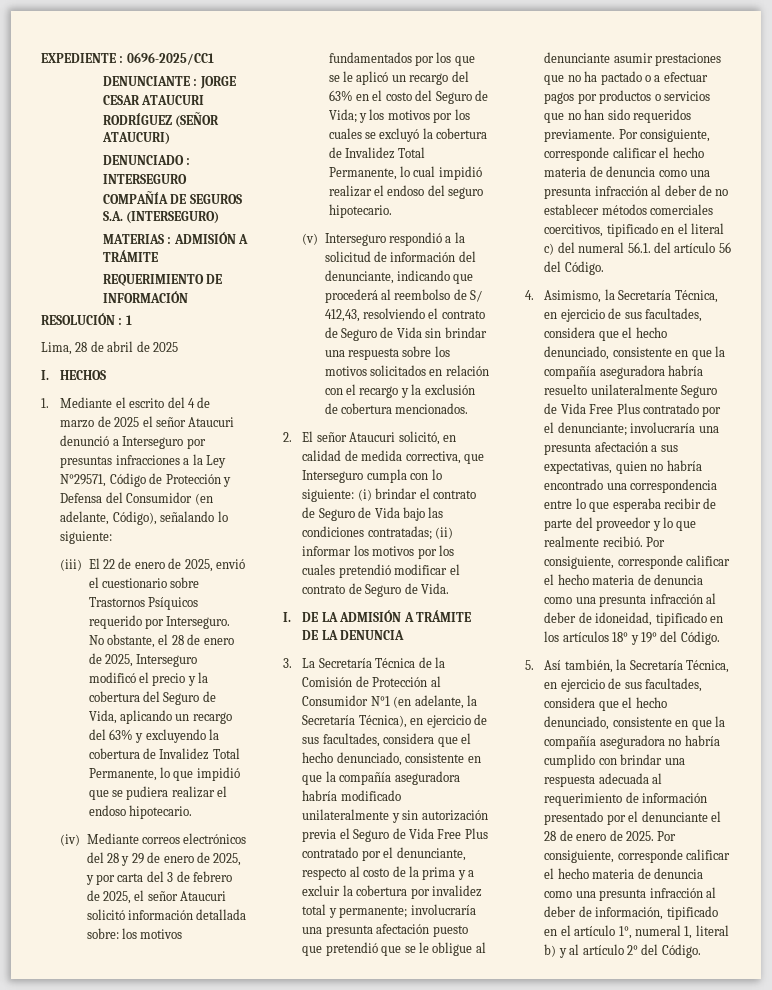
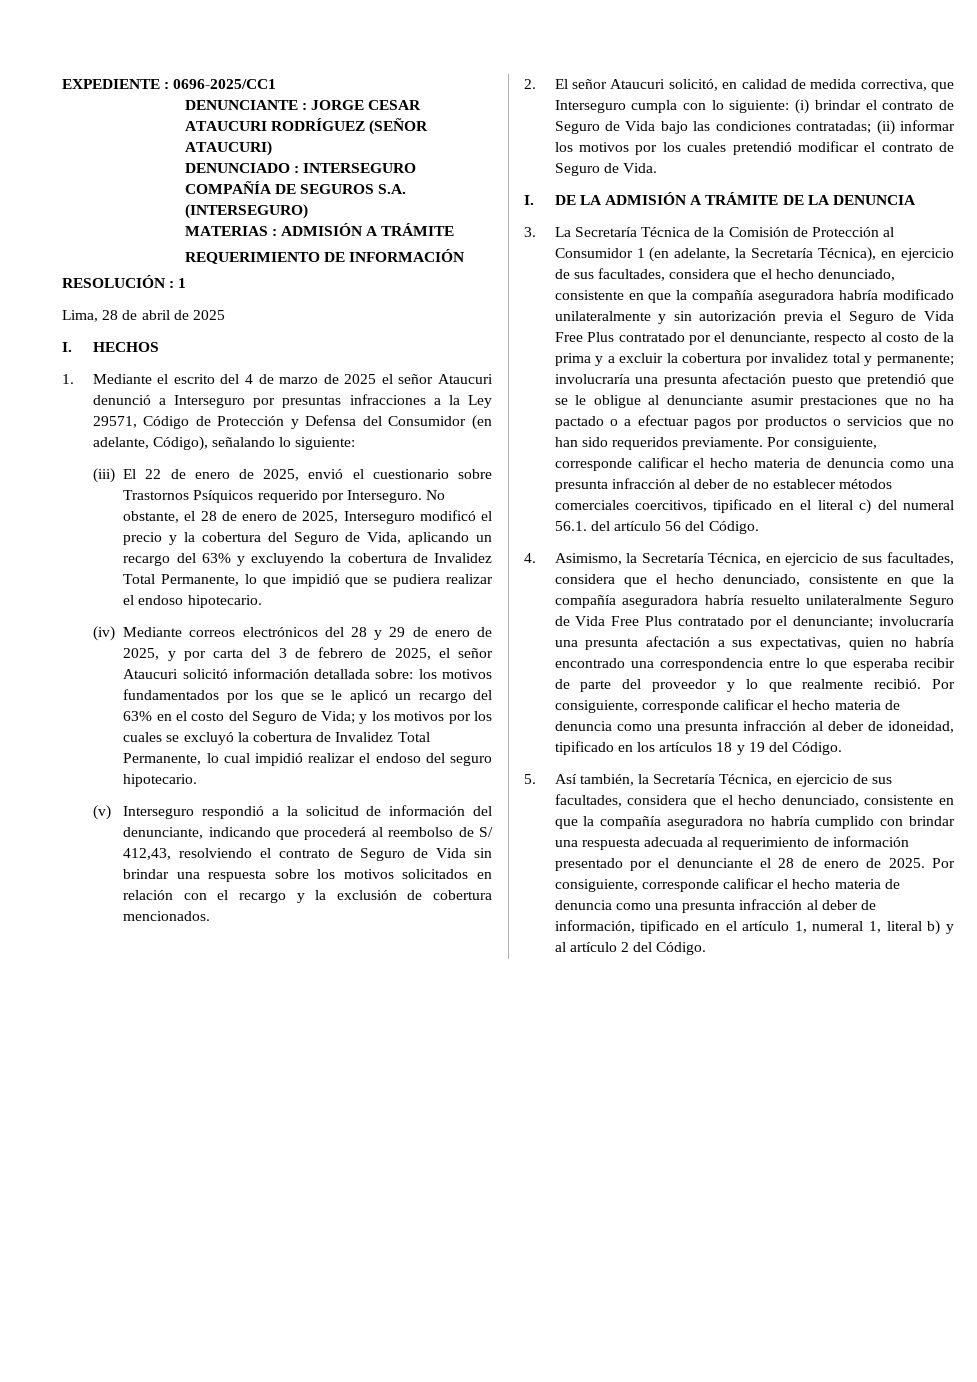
[60,474,107,487] N°29571, -> [92,416,137,428] 29571,
[370,696,390,706] N°1 -> [636,248,645,258] 1
[612,632,657,645] 18° y 19° -> [716,742,765,755] 18 y 19
[618,926,632,939] 1°, -> [794,921,807,933] 1,
[626,945,638,955] 2° -> [621,942,630,952] 2

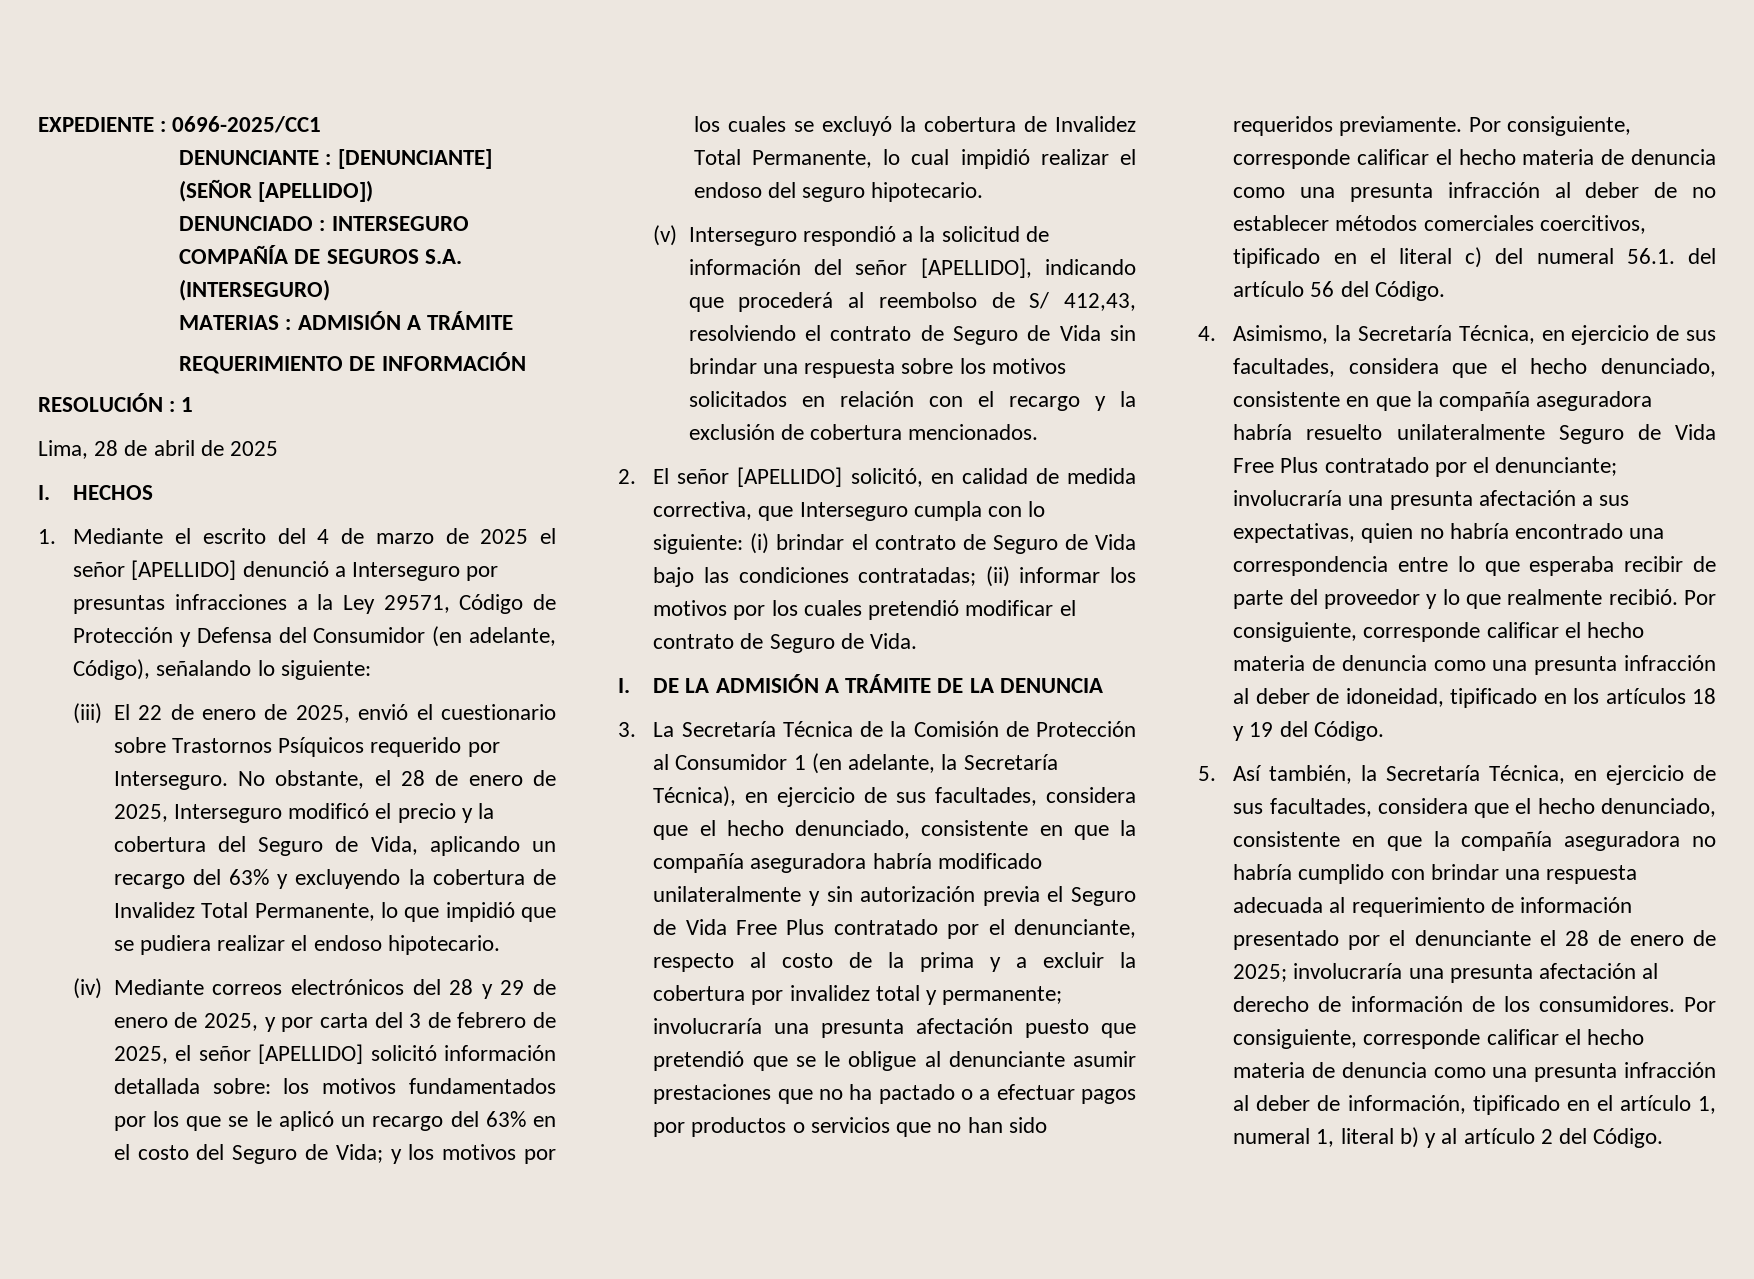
[310,100,422,110] [184,118,428,135] [184,141,272,156] JORGE CESAR ATAUCURI RODRÍGUEZ (SEÑOR ATAUCURI) -> [337,149,492,169] [179,179,374,202] [DENUNCIANTE] (SEÑOR [APELLIDO])
[438,374,494,384] Ataucuri -> [131,560,237,580] [APELLIDO]
[123,669,179,679] Ataucuri -> [258,1044,364,1064] [APELLIDO]
[123,827,204,839] denunciante, -> [855,258,1032,278] señor [APELLIDO],
[610,79,666,89] Ataucuri -> [737,467,843,487] [APELLIDO]
[888,858,925,868] 2025. -> [1233,963,1659,983] [1233,996,1675,1012] 2025; involucraría una presunta afectación al derecho de información de los consumidores.

